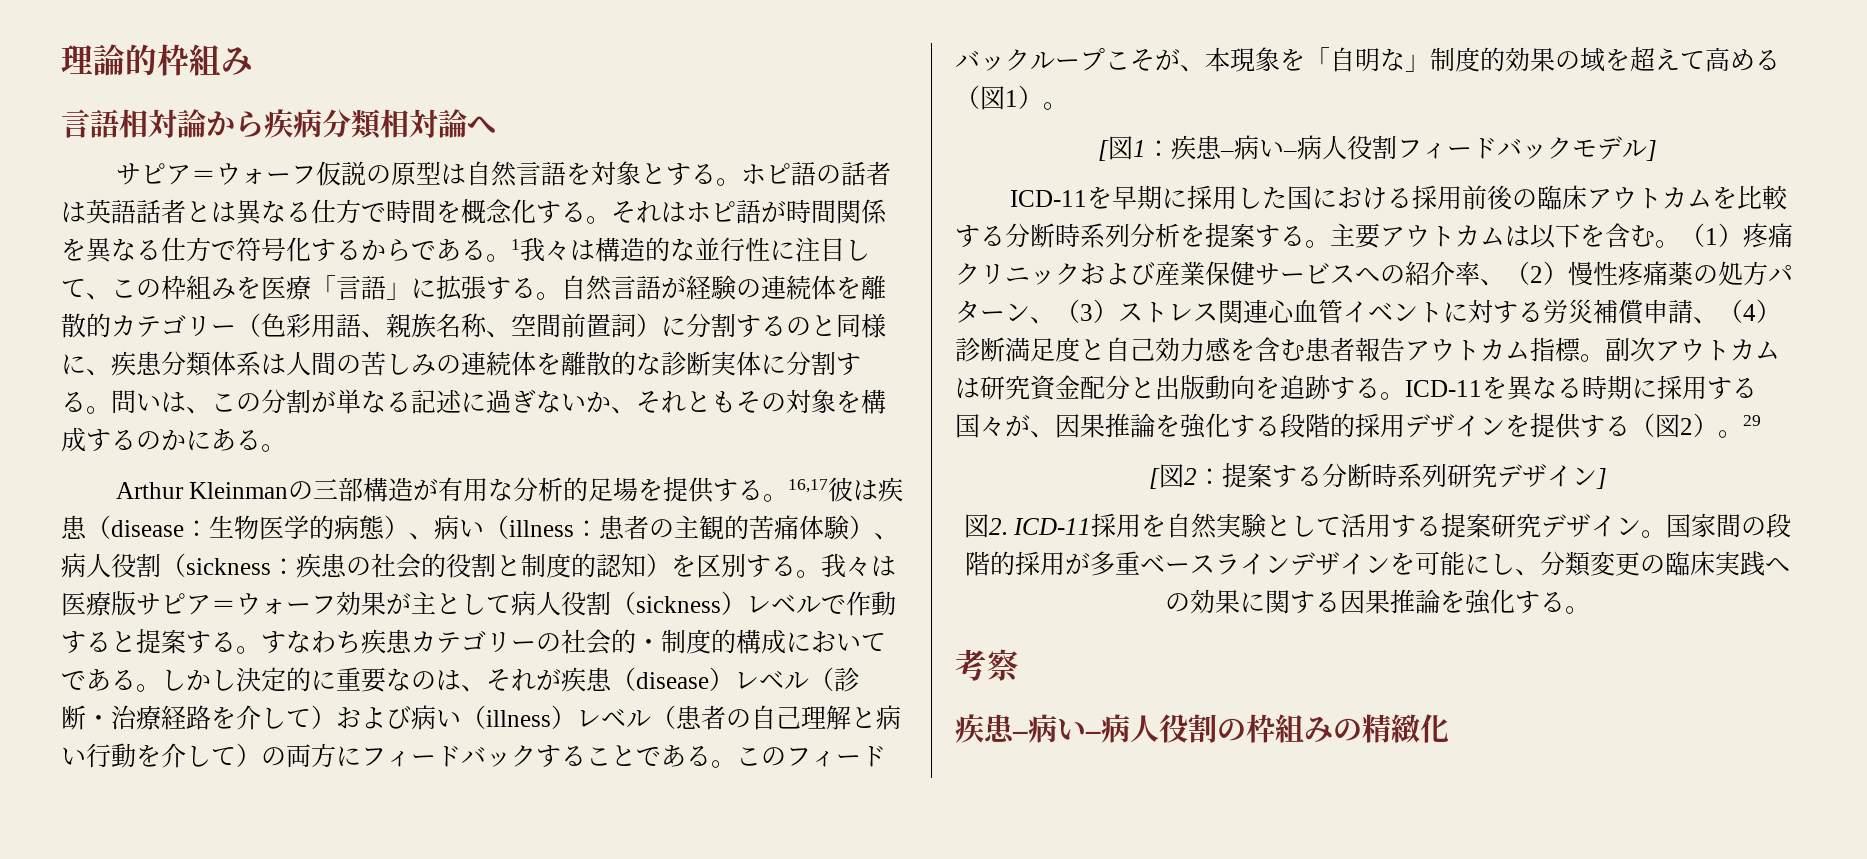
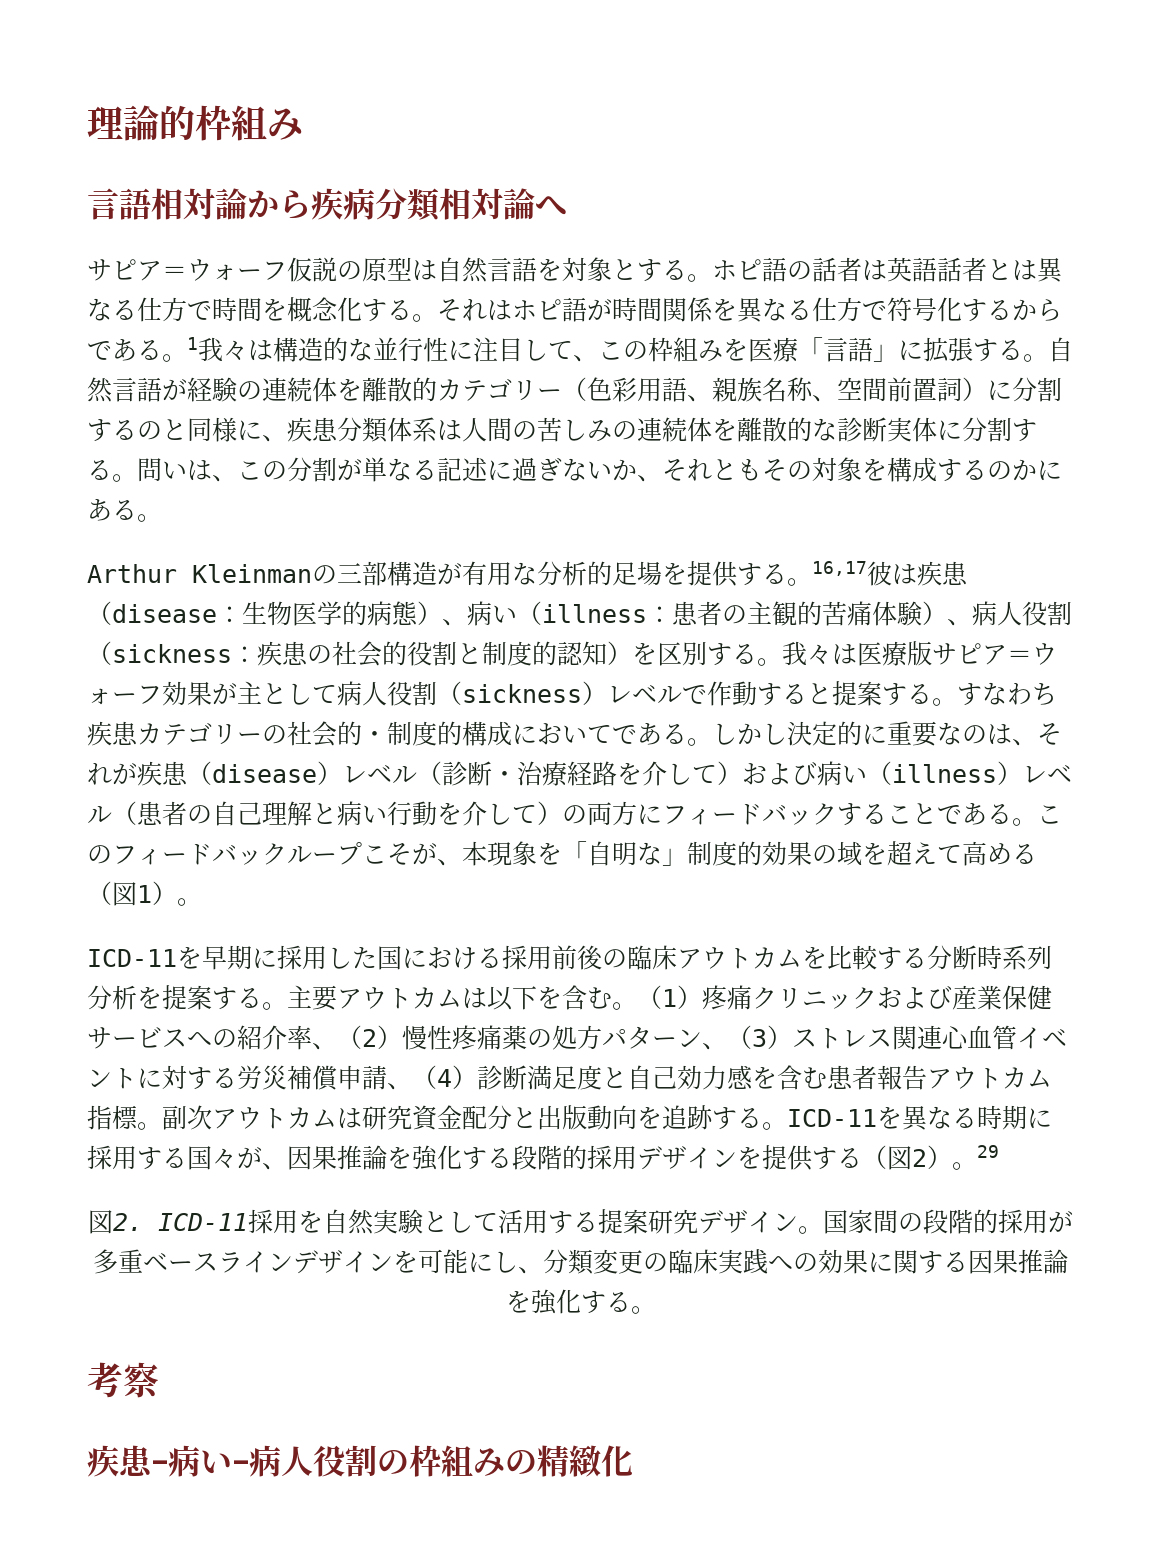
[1098,135,1657,161] // [図1：疾患–病い–病人役割フィードバックモデル] -> (202, 902) none
[1148,463,1607,489] // [図2：提案する分断時系列研究デザイン] -> (999, 1151) none

